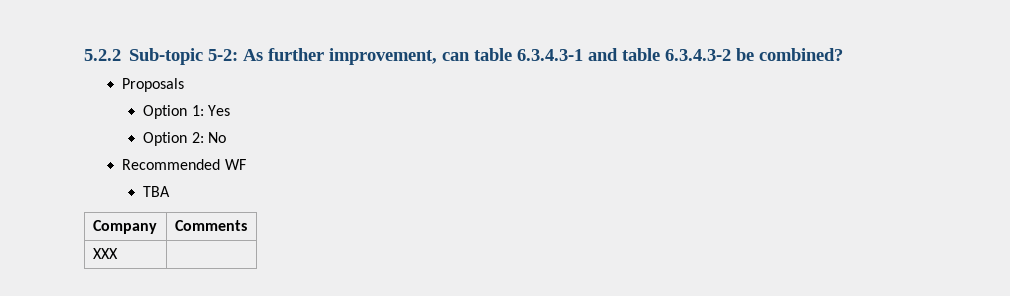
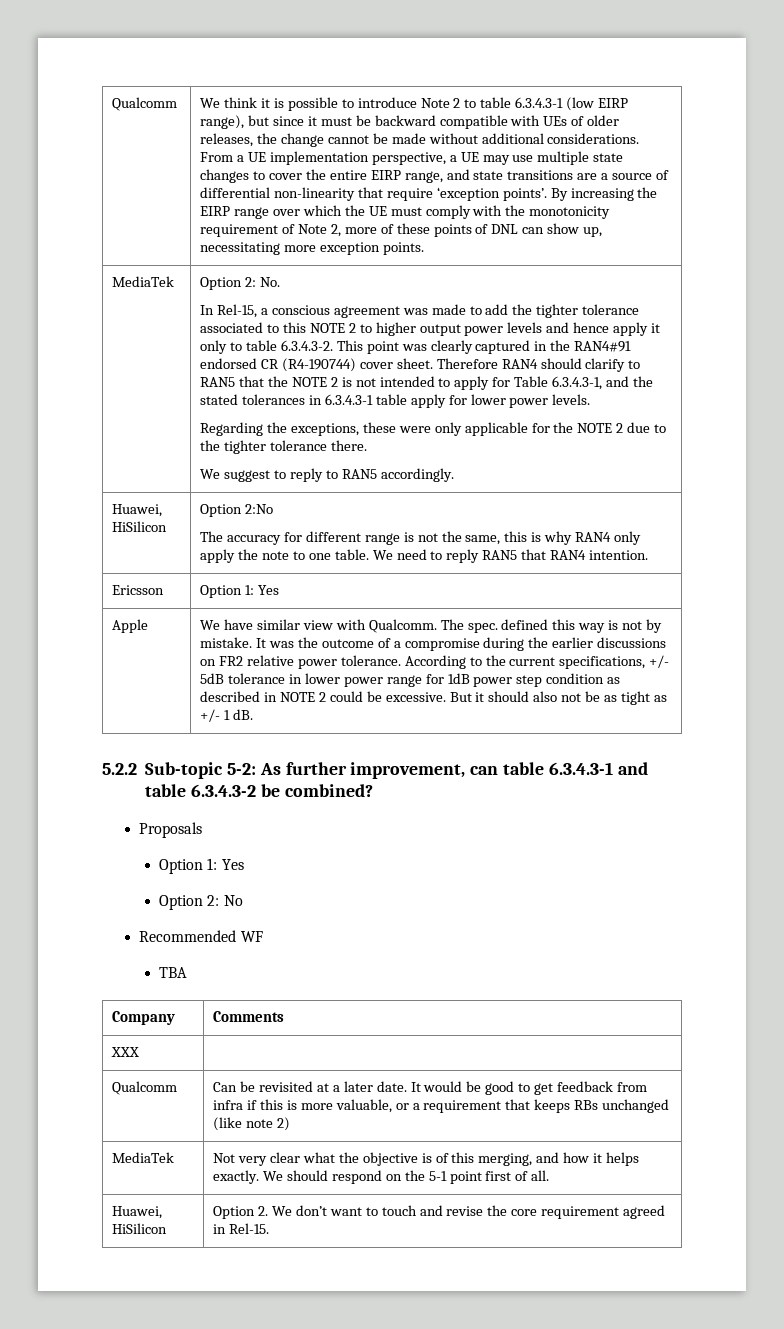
(84, 55) none -> [112,97,178,111] [200,97,628,111] [200,115,620,129] [200,133,640,147] [200,151,624,165] [200,169,669,183] [200,187,658,201] [200,205,611,219] [200,223,603,237] [200,242,424,255] [112,276,175,287] [200,277,280,290] [200,304,640,318] [200,322,660,336] [200,340,632,354] [200,358,641,372] [200,376,653,390] [200,394,591,408] [200,422,667,436] [200,440,367,454] [200,468,454,482] [112,504,163,517] [112,521,168,532] [200,504,274,517] [200,531,641,545] [200,549,648,563] [112,585,165,595] [200,585,279,598] [112,619,149,633] [200,619,662,633] [200,637,667,651] [200,655,670,669] [200,673,621,687] [200,691,667,705] [200,709,253,722] Qualcomm | We think it is possible to introduce Note 2 to table 6.3.4.3-1 (low EIRP range), but since it must be backward compatible with UEs of older releases, the change cannot be made without additional considerations. From a UE implementation perspective, a UE may use multiple state changes to cover the entire EIRP range, and state transitions are a source of differential non-linearity that require ‘exception points’. By increasing the EIRP range over which the UE must comply with the monotonicity requirement of Note 2, more of these points of DNL can show up, necessitating more exception points. // MediaTek | Option 2: No. // In Rel-15, a conscious agreement was made to add the tighter tolerance associated to this NOTE 2 to higher output power levels and hence apply it only to table 6.3.4.3-2. This point was clearly captured in the RAN4#91 endorsed CR (R4-190744) cover sheet. Therefore RAN4 should clarify to RAN5 that the NOTE 2 is not intended to apply for Table 6.3.4.3-1, and the stated tolerances in 6.3.4.3-1 table apply for lower power levels. // Regarding the exceptions, these were only applicable for the NOTE 2 due to the tighter tolerance there. // We suggest to reply to RAN5 accordingly. // Huawei, HiSilicon | Option 2:No // The accuracy for different range is not the same, this is why RAN4 only apply the note to one table. We need to reply RAN5 that RAN4 intention. // Ericsson | Option 1: Yes // Apple | We have similar view with Qualcomm. The spec. defined this way is not by mistake. It was the outcome of a compromise during the earlier discussions on FR2 relative power tolerance. According to the current specifications, +/- 5dB tolerance in lower power range for 1dB power step condition as described in NOTE 2 could be excessive. But it should also not be as tight as +/- 1 dB. //
(118, 253) none -> [112,1081,178,1095] [213,1081,647,1095] [213,1099,670,1113] [213,1117,290,1131] [112,1152,175,1163] [213,1152,639,1166] [213,1170,550,1184] [112,1206,163,1219] [112,1223,168,1234] [213,1205,666,1219] [213,1223,270,1234] // Qualcomm | Can be revisited at a later date. It would be good to get feedback from infra if this is more valuable, or a requirement that keeps RBs unchanged (like note 2) // MediaTek | Not very clear what the objective is of this merging, and how it helps exactly. We should respond on the 5-1 point first of all. // Huawei, HiSilicon | Option 2. We don’t want to touch and revise the core requirement agreed in Rel-15.

